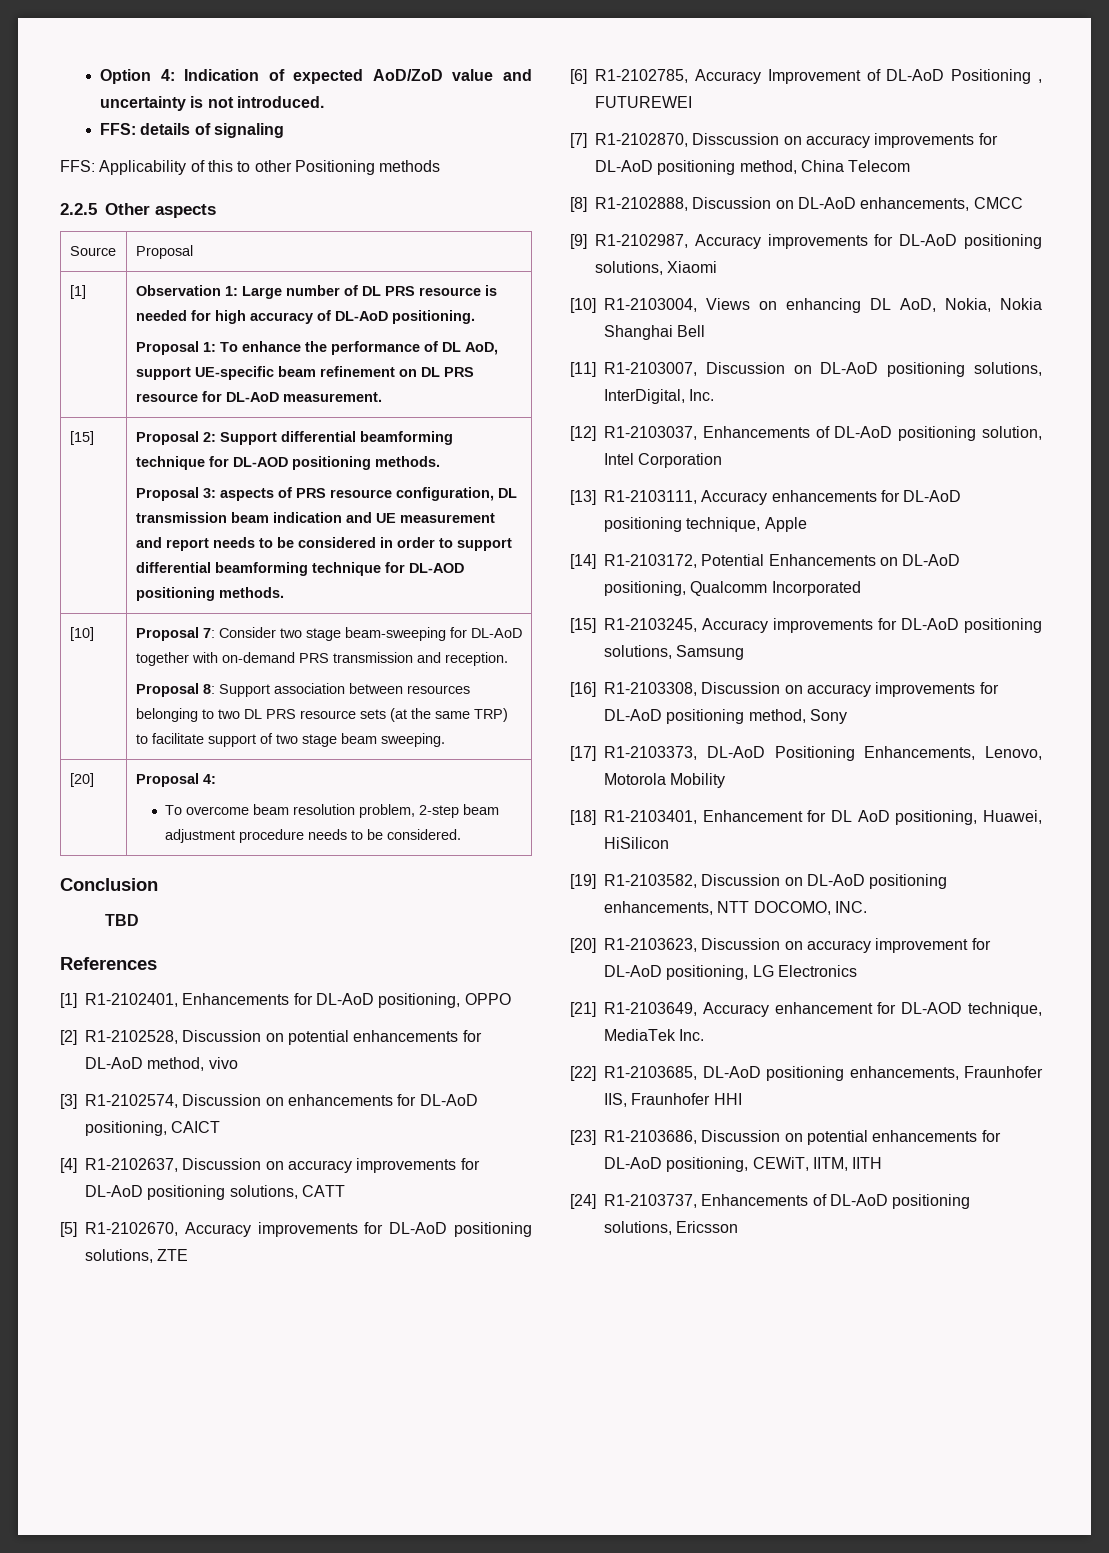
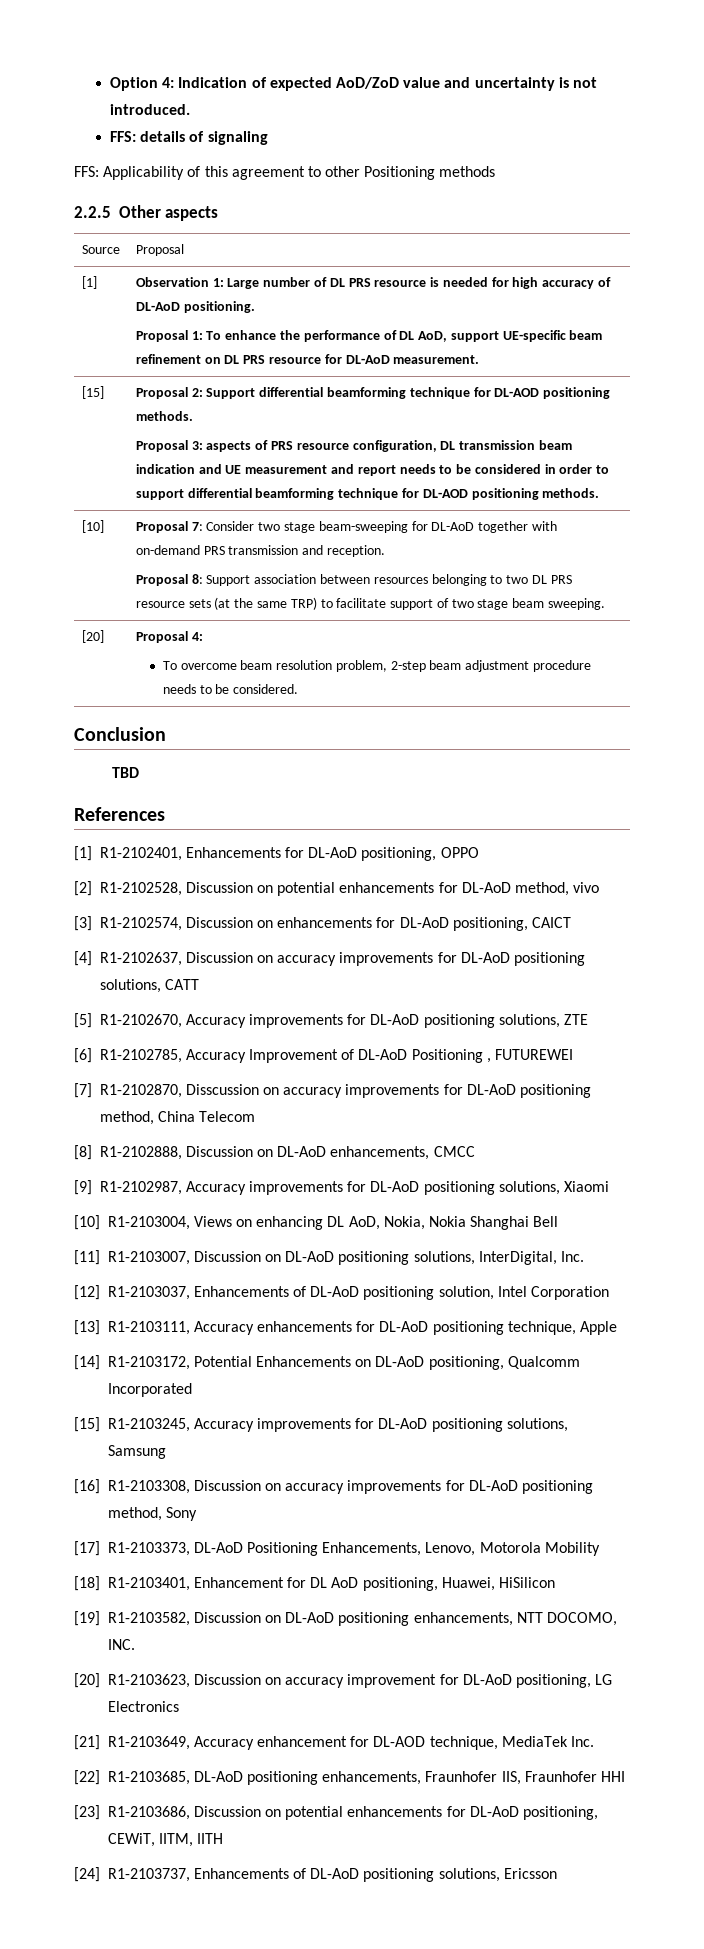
(233, 166) none -> [231,166,305,180] agreement

